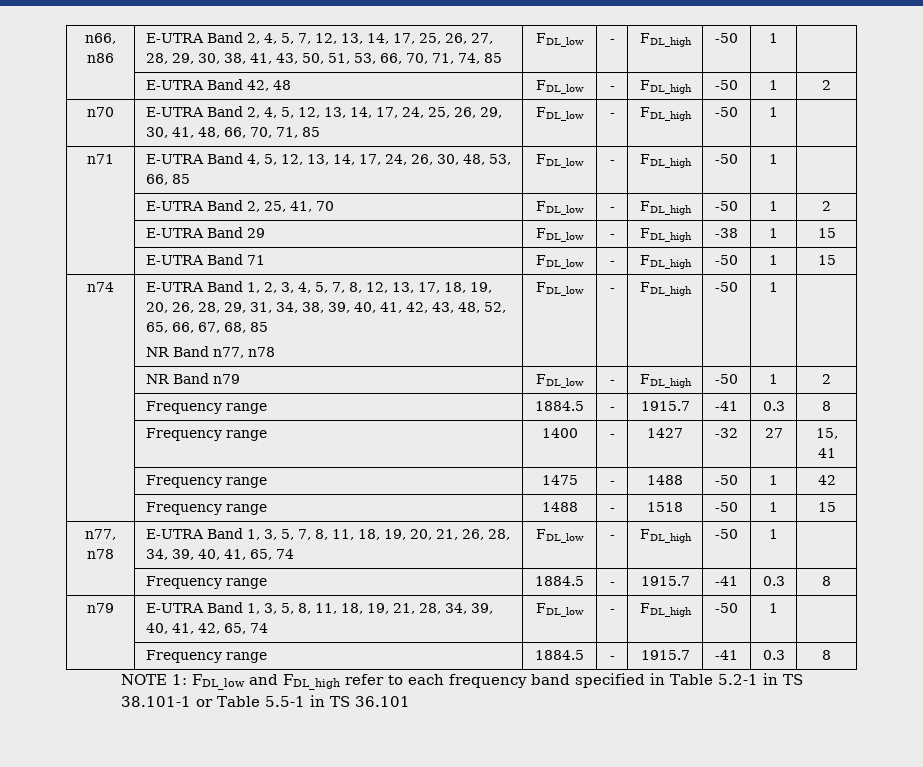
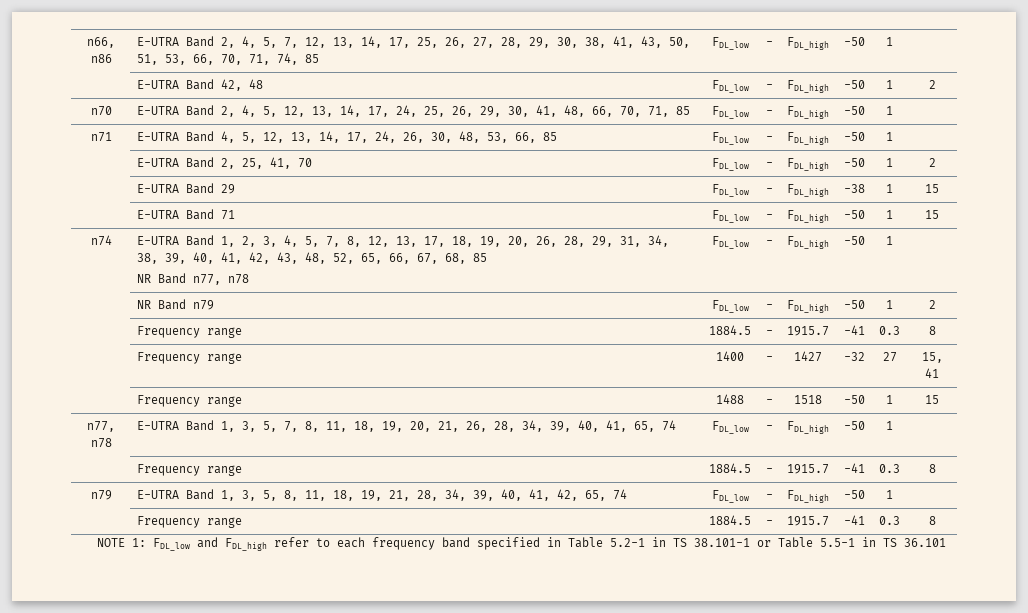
[145,475,267,488] [541,475,578,485] [609,481,615,485] [647,475,683,485] [715,475,738,485] [769,475,778,485] [817,475,836,485] // | Frequency range | 1475 | - | 1488 | -50 | 1 | 42 -> (939, 373) none

